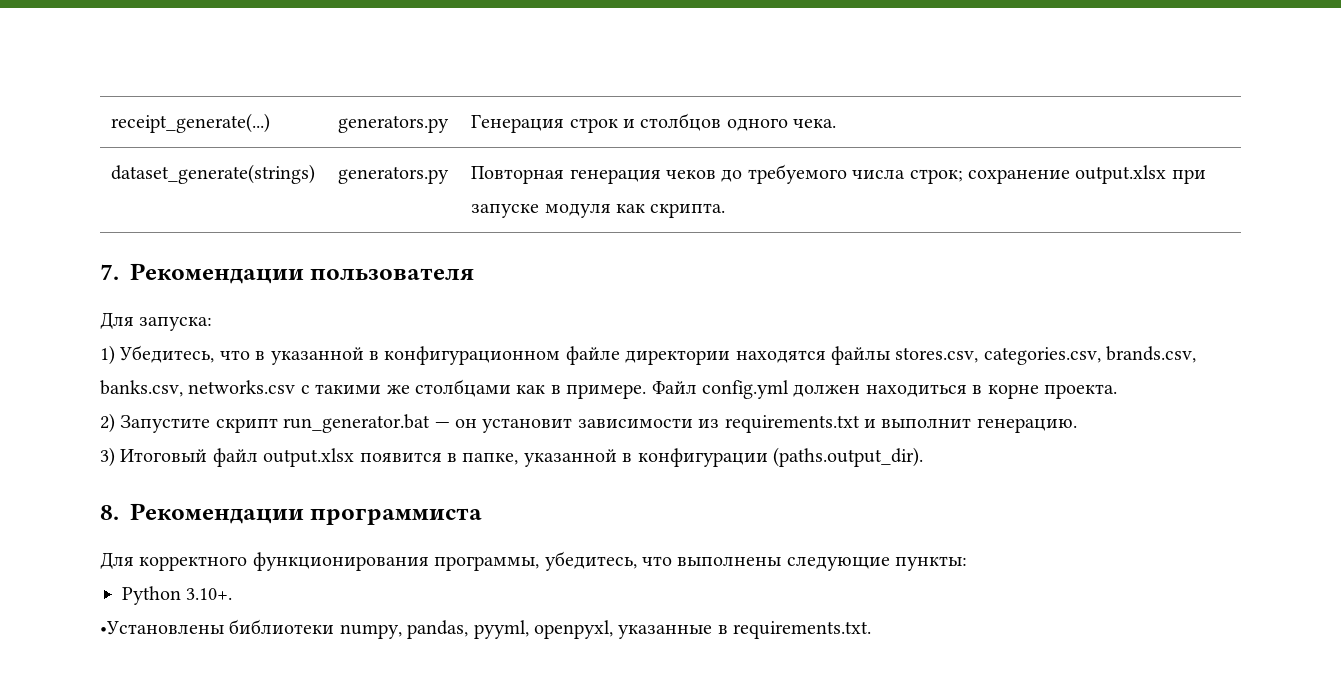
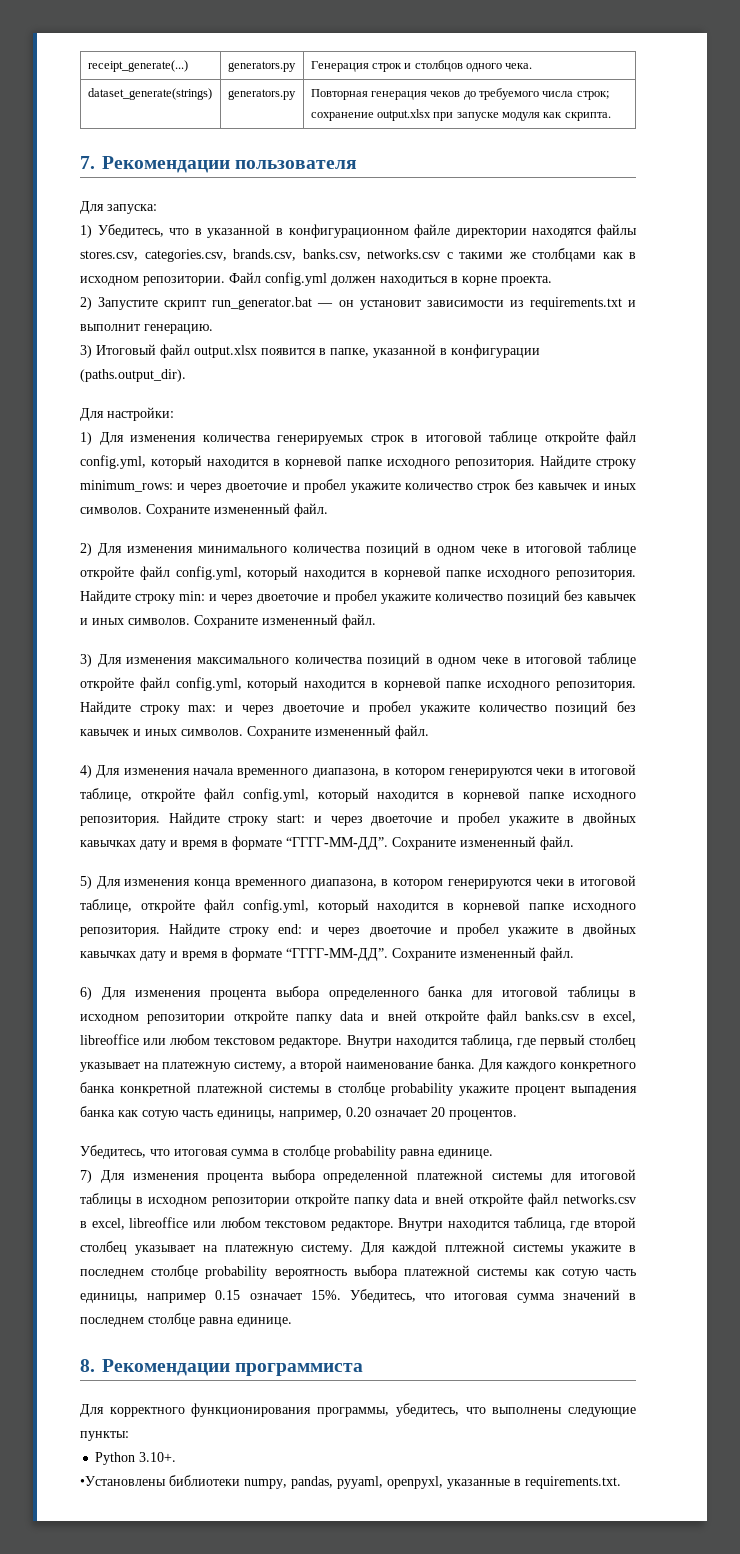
[566,384,647,399] примере. -> [80,276,225,286] исходном репозитории.
(923, 457) none -> [80,407,174,421] [80,431,636,445] [80,455,636,469] [80,479,637,493] [80,503,328,517] [80,542,637,556] [80,566,636,580] [80,590,636,604] [80,614,376,628] [80,653,636,667] [80,677,636,691] [80,701,637,715] [80,725,429,739] [80,764,636,778] [80,788,637,802] [80,812,637,826] [80,836,574,850] [80,875,637,889] [80,899,637,913] [80,923,636,937] [80,947,574,961] [80,986,636,1000] [80,1010,636,1024] [80,1034,637,1048] [80,1058,636,1072] [80,1082,637,1096] [80,1106,517,1120] [80,1145,493,1159] [80,1169,637,1183] [80,1193,637,1207] [80,1217,636,1231] [80,1241,636,1255] [80,1265,636,1279] [80,1289,636,1303] [80,1313,292,1327] // Для настройки: // 1) Для изменения количества генерируемых строк в итоговой таблице откройте файл config.yml, который находится в корневой папке исходного репозитория. Найдите строку minimum_rows: и через двоеточие и пробел укажите количество строк без кавычек и иных символов. Сохраните измененный файл. // 2) Для изменения минимального количества позиций в одном чеке в итоговой таблице откройте файл config.yml, который находится в корневой папке исходного репозитория. Найдите строку min: и через двоеточие и пробел укажите количество позиций без кавычек и иных символов. Сохраните измененный файл. // 3) Для изменения максимального количества позиций в одном чеке в итоговой таблице откройте файл config.yml, который находится в корневой папке исходного репозитория. Найдите строку max: и через двоеточие и пробел укажите количество позиций без кавычек и иных символов. Сохраните измененный файл. // 4) Для изменения начала временного диапазона, в котором генерируются чеки в итоговой таблице, откройте файл config.yml, который находится в корневой папке исходного репозитория. Найдите строку start: и через двоеточие и пробел укажите в двойных кавычках дату и время в формате “ГГГГ-ММ-ДД”. Сохраните измененный файл. // 5) Для изменения конца временного диапазона, в котором генерируются чеки в итоговой таблице, откройте файл config.yml, который находится в корневой папке исходного репозитория. Найдите строку end: и через двоеточие и пробел укажите в двойных кавычках дату и время в формате “ГГГГ-ММ-ДД”. Сохраните измененный файл. // 6) Для изменения процента выбора определенного банка для итоговой таблицы в исходном репозитории откройте папку data и вней откройте файл banks.csv в excel, libreoffice или любом текстовом редакторе. Внутри находится таблица, где первый столбец указывает на платежную систему, а второй наименование банка. Для каждого конкретного банка конкретной платежной системы в столбце probability укажите процент выпадения банка как сотую часть единицы, например, 0.20 означает 20 процентов. // Убедитесь, что итоговая сумма в столбце probability равна единице. // 7) Для изменения процента выбора определенной платежной системы для итоговой таблицы в исходном репозитории откройте папку data и вней откройте файл networks.csv в excel, libreoffice или любом текстовом редакторе. Внутри находится таблица, где второй столбец указывает на платежную систему. Для каждой плтежной системы укажите в последнем столбце probability вероятность выбора платежной системы как сотую часть единицы, например 0.15 означает 15%. Убедитесь, что итоговая сумма значений в последнем столбце равна единице.
[473,620,529,639] pyyml, -> [337,1476,383,1489] pyyaml,

